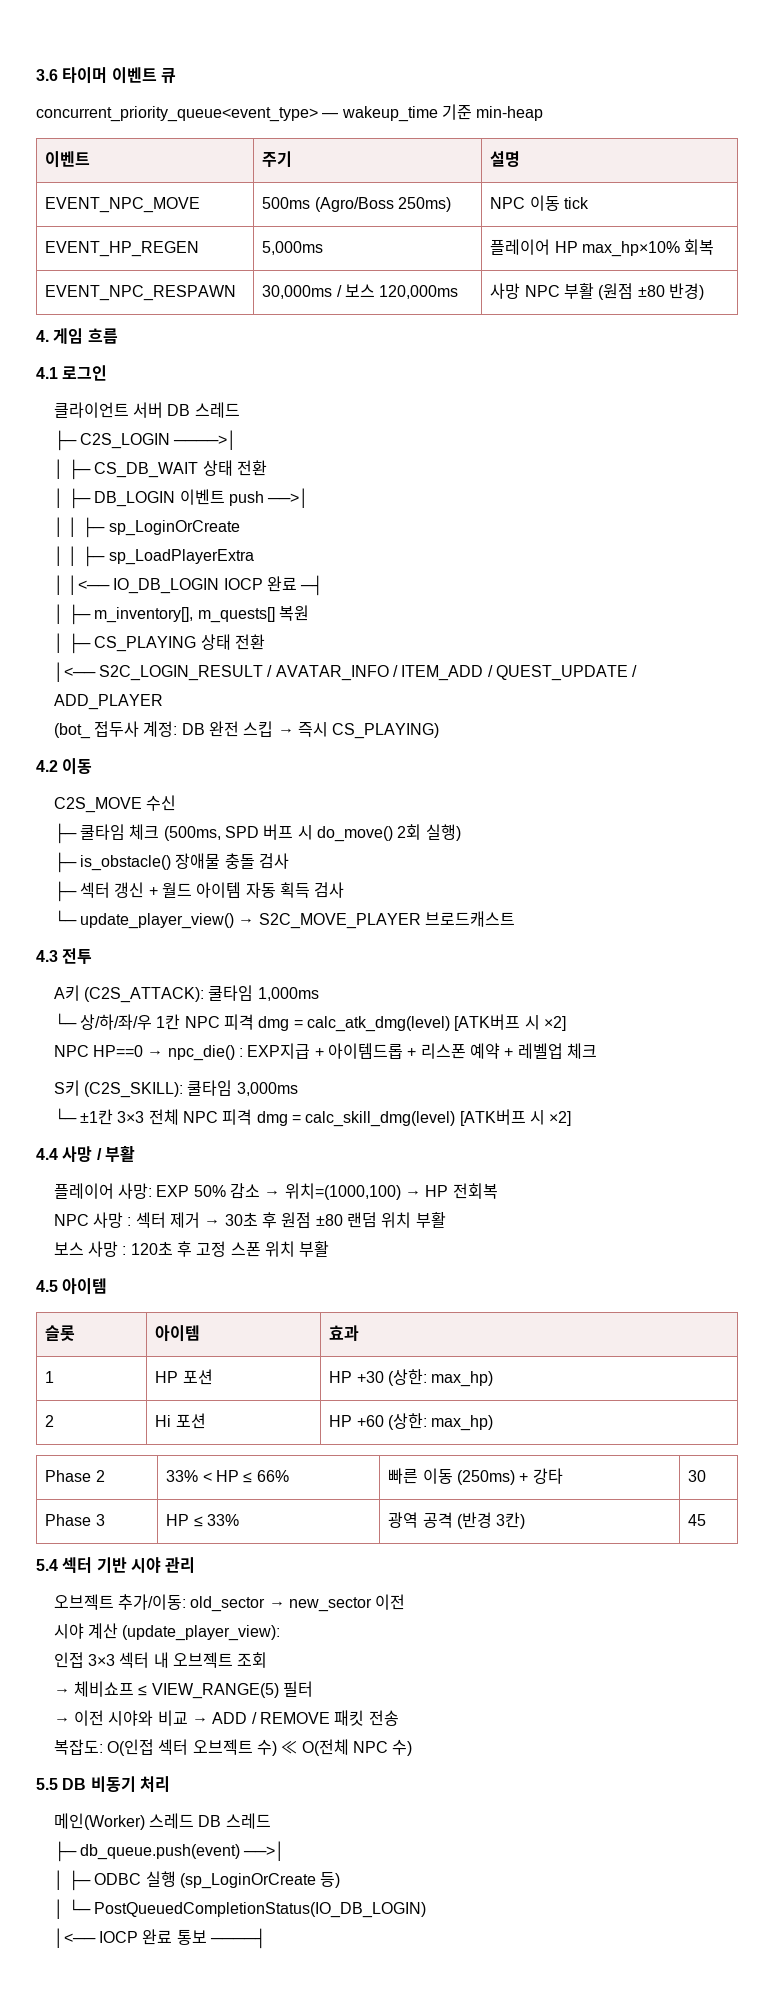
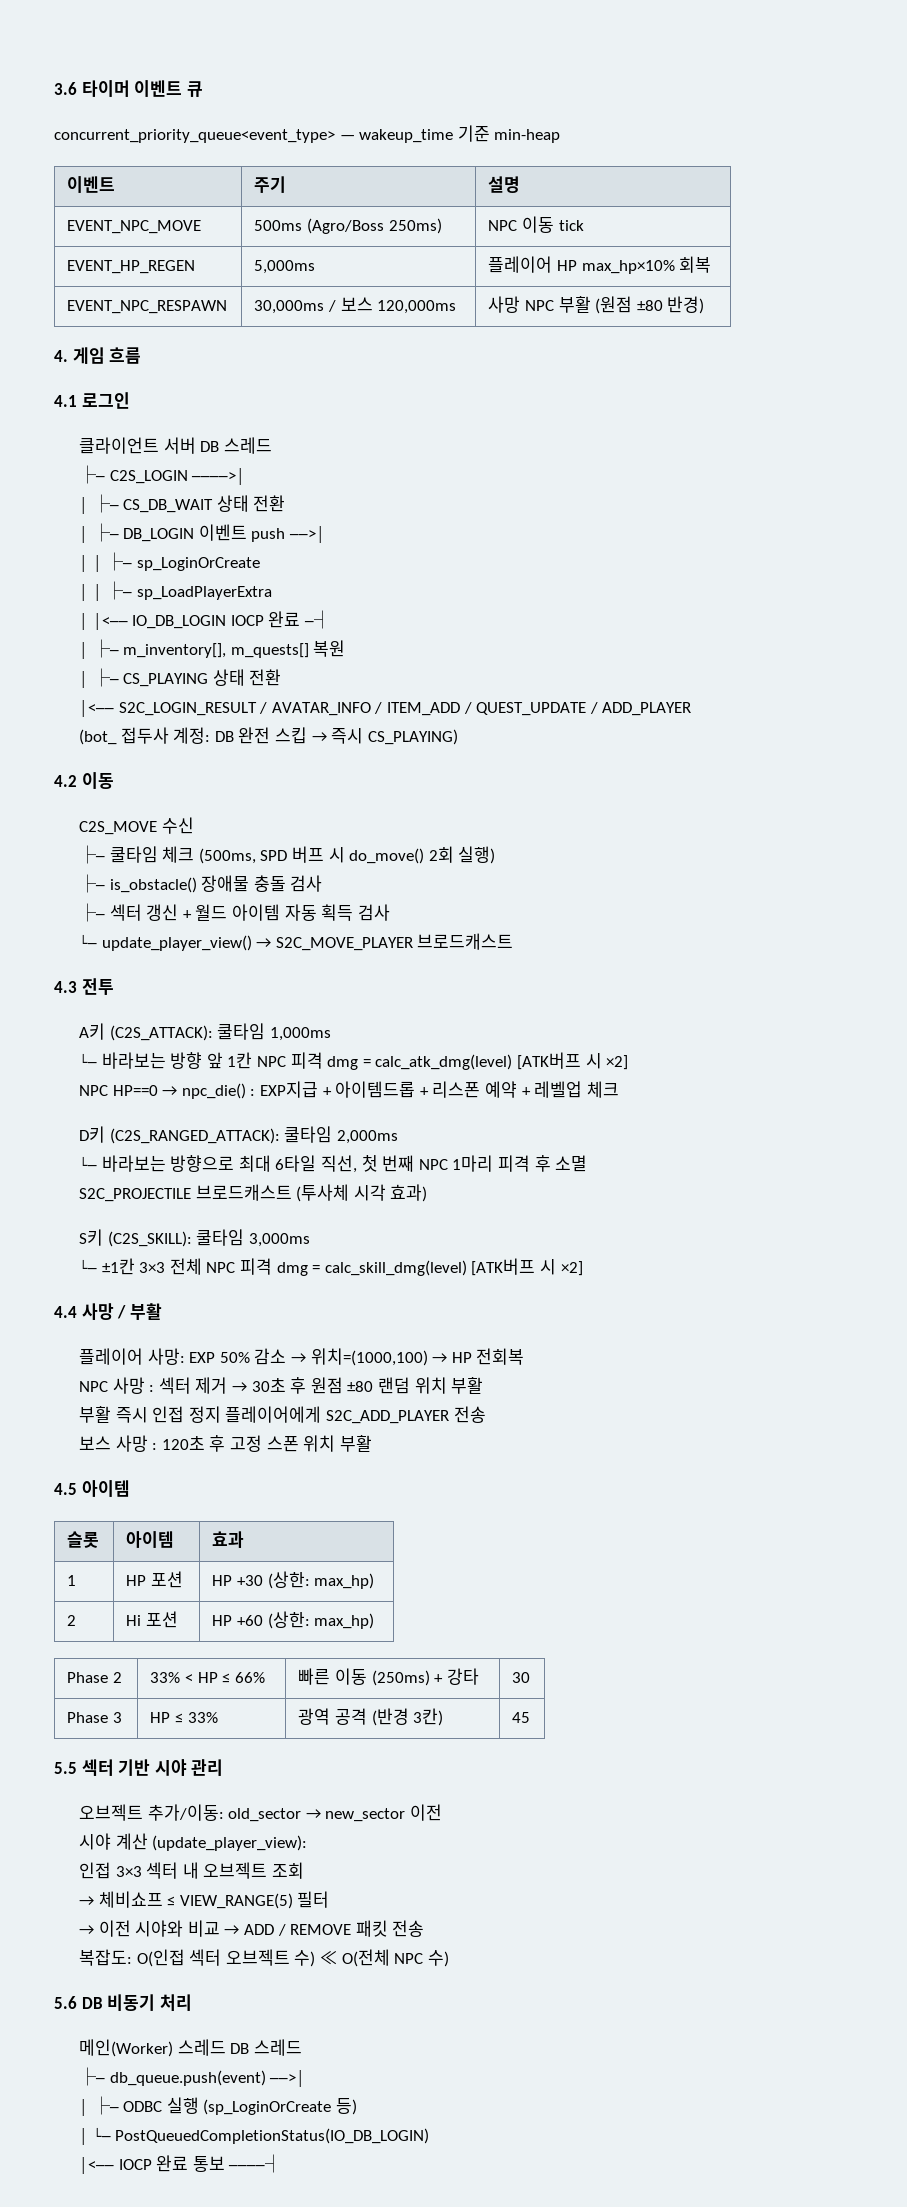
[80,1014,153,1030] 상/하/좌/우 -> [101,1052,223,1069] 바라보는 방향 앞
(597, 1051) none -> [79,1126,398,1144] [79,1155,588,1173] [79,1184,428,1202] // D키 (C2S_RANGED_ATTACK): 쿨타임 2,000ms // └─ 바라보는 방향으로 최대 6타일 직선, 첫 번째 NPC 1마리 피격 후 소멸 // S2C_PROJECTILE 브로드캐스트 (투사체 시각 효과)
(446, 1220) none -> [79,1406,486,1424] // 부활 즉시 인접 정지 플레이어에게 S2C_ADD_PLAYER 전송
[36,1559,58,1571] 5.4 -> [54,1762,77,1774] 5.5
[36,1778,58,1790] 5.5 -> [54,1996,77,2009] 5.6

